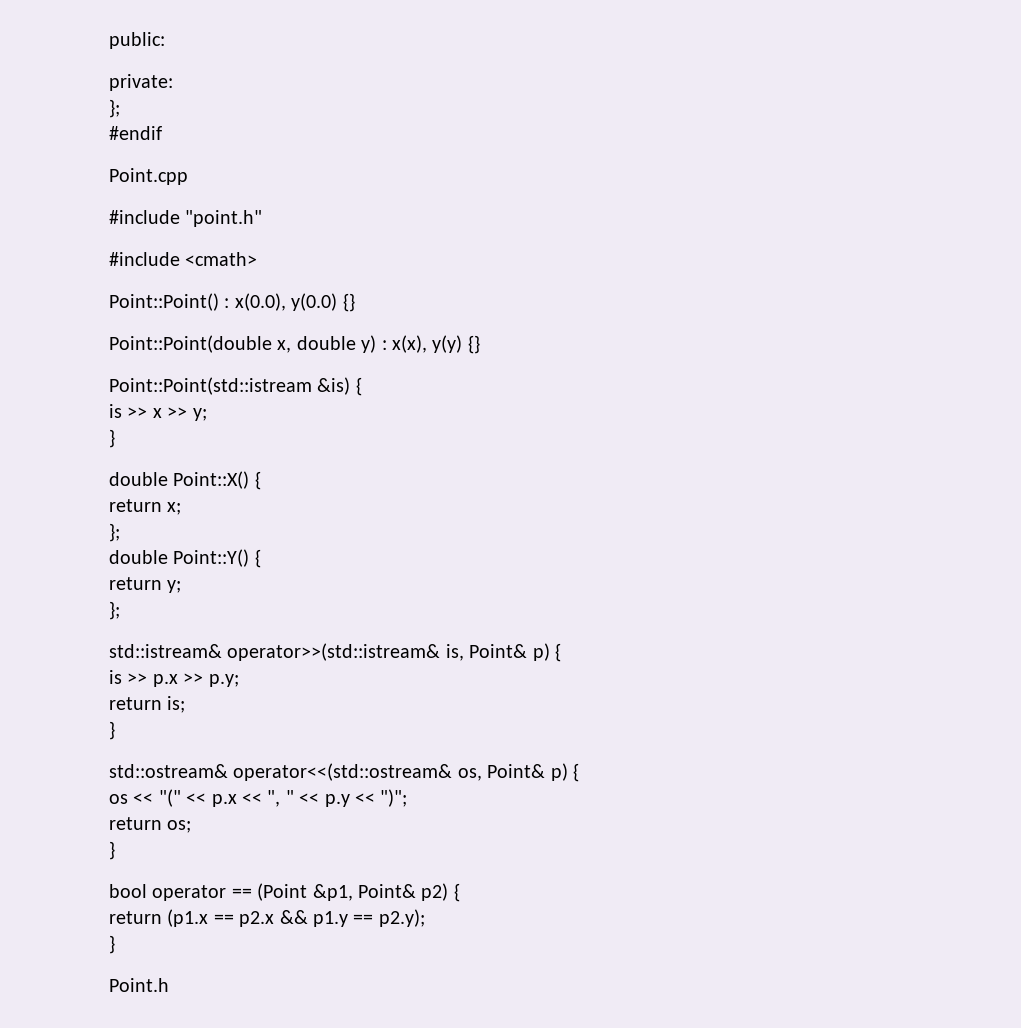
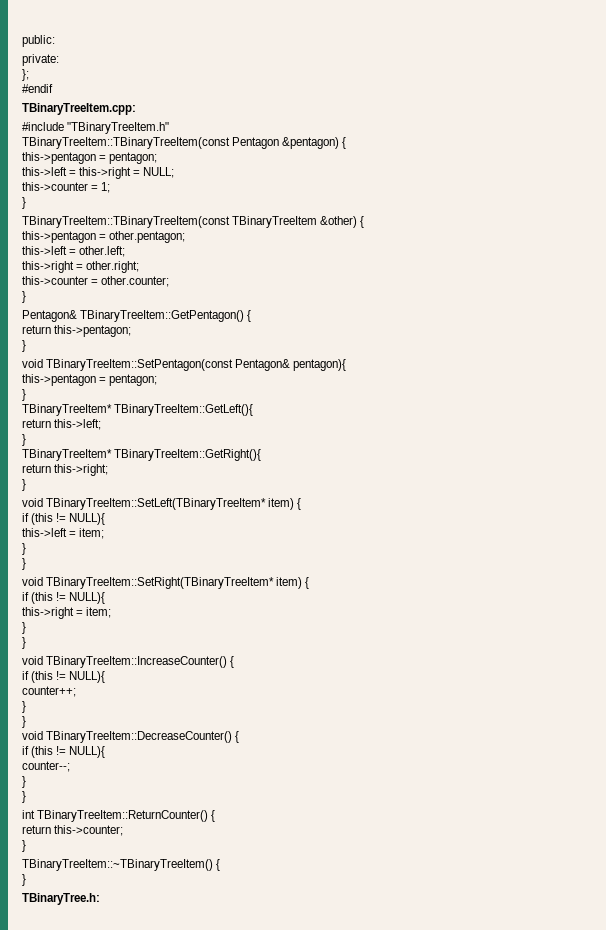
[109,168,188,185] [109,210,263,227] [109,252,258,266] [109,293,355,312] [109,335,480,354] [109,377,362,396] [109,404,207,421] [109,429,115,448] [109,471,261,490] [109,499,182,515] [109,523,120,542] [109,549,261,568] [109,577,182,593] [109,601,120,620] [109,643,561,662] [109,670,239,687] [109,696,186,713] [109,721,115,740] [109,763,579,782] [109,789,408,807] [109,817,192,833] [109,841,115,860] [109,883,460,902] [109,909,425,927] [109,935,115,954] [109,978,169,992] Point.cpp // #include "point.h" // #include <cmath> // Point::Point() : x(0.0), y(0.0) {} // Point::Point(double x, double y) : x(x), y(y) {} // Point::Point(std::istream &is) { // is >> x >> y; // } // double Point::X() { // return x; // }; // double Point::Y() { // return y; // }; // std::istream& operator>>(std::istream& is, Point& p) { // is >> p.x >> p.y; // return is; // } // std::ostream& operator<<(std::ostream& os, Point& p) { // os << "(" << p.x << ", " << p.y << ")"; // return os; // } // bool operator == (Point &p1, Point& p2) { // return (p1.x == p2.x && p1.y == p2.y); // } // Point.h -> [22,103,136,115] [22,122,170,134] [22,137,347,149] [22,152,158,164] [22,167,175,179] [22,182,111,193] [22,197,26,209] [22,216,365,228] [22,231,186,243] [22,246,126,257] [22,261,140,273] [22,276,170,287] [22,291,26,303] [22,310,252,322] [22,325,132,337] [22,340,26,352] [22,359,347,371] [22,374,158,386] [22,389,26,401] [22,404,254,416] [22,419,102,430] [22,434,26,446] [22,449,262,461] [22,464,109,476] [22,479,26,491] [22,498,302,510] [22,513,106,525] [22,528,105,539] [22,543,26,555] [22,558,26,570] [22,577,310,589] [22,592,106,604] [22,607,112,619] [22,622,26,634] [22,637,26,649] [22,656,235,668] [22,671,106,683] [22,686,76,697] [22,701,26,713] [22,716,26,728] [22,731,240,743] [22,746,106,758] [22,761,70,772] [22,776,26,788] [22,791,26,803] [22,810,216,822] [22,825,124,836] [22,840,26,852] [22,859,221,871] [22,874,26,886] [22,893,100,905] TBinaryTreeItem.cpp: // #include "TBinaryTreeItem.h" // TBinaryTreeItem::TBinaryTreeItem(const Pentagon &pentagon) { // this->pentagon = pentagon; // this->left = this->right = NULL; // this->counter = 1; // } // TBinaryTreeItem::TBinaryTreeItem(const TBinaryTreeItem &other) { // this->pentagon = other.pentagon; // this->left = other.left; // this->right = other.right; // this->counter = other.counter; // } // Pentagon& TBinaryTreeItem::GetPentagon() { // return this->pentagon; // } // void TBinaryTreeItem::SetPentagon(const Pentagon& pentagon){ // this->pentagon = pentagon; // } // TBinaryTreeItem* TBinaryTreeItem::GetLeft(){ // return this->left; // } // TBinaryTreeItem* TBinaryTreeItem::GetRight(){ // return this->right; // } // void TBinaryTreeItem::SetLeft(TBinaryTreeItem* item) { // if (this != NULL){ // this->left = item; // } // } // void TBinaryTreeItem::SetRight(TBinaryTreeItem* item) { // if (this != NULL){ // this->right = item; // } // } // void TBinaryTreeItem::IncreaseCounter() { // if (this != NULL){ // counter++; // } // } // void TBinaryTreeItem::DecreaseCounter() { // if (this != NULL){ // counter--; // } // } // int TBinaryTreeItem::ReturnCounter() { // return this->counter; // } // TBinaryTreeItem::~TBinaryTreeItem() { // } // TBinaryTree.h:

